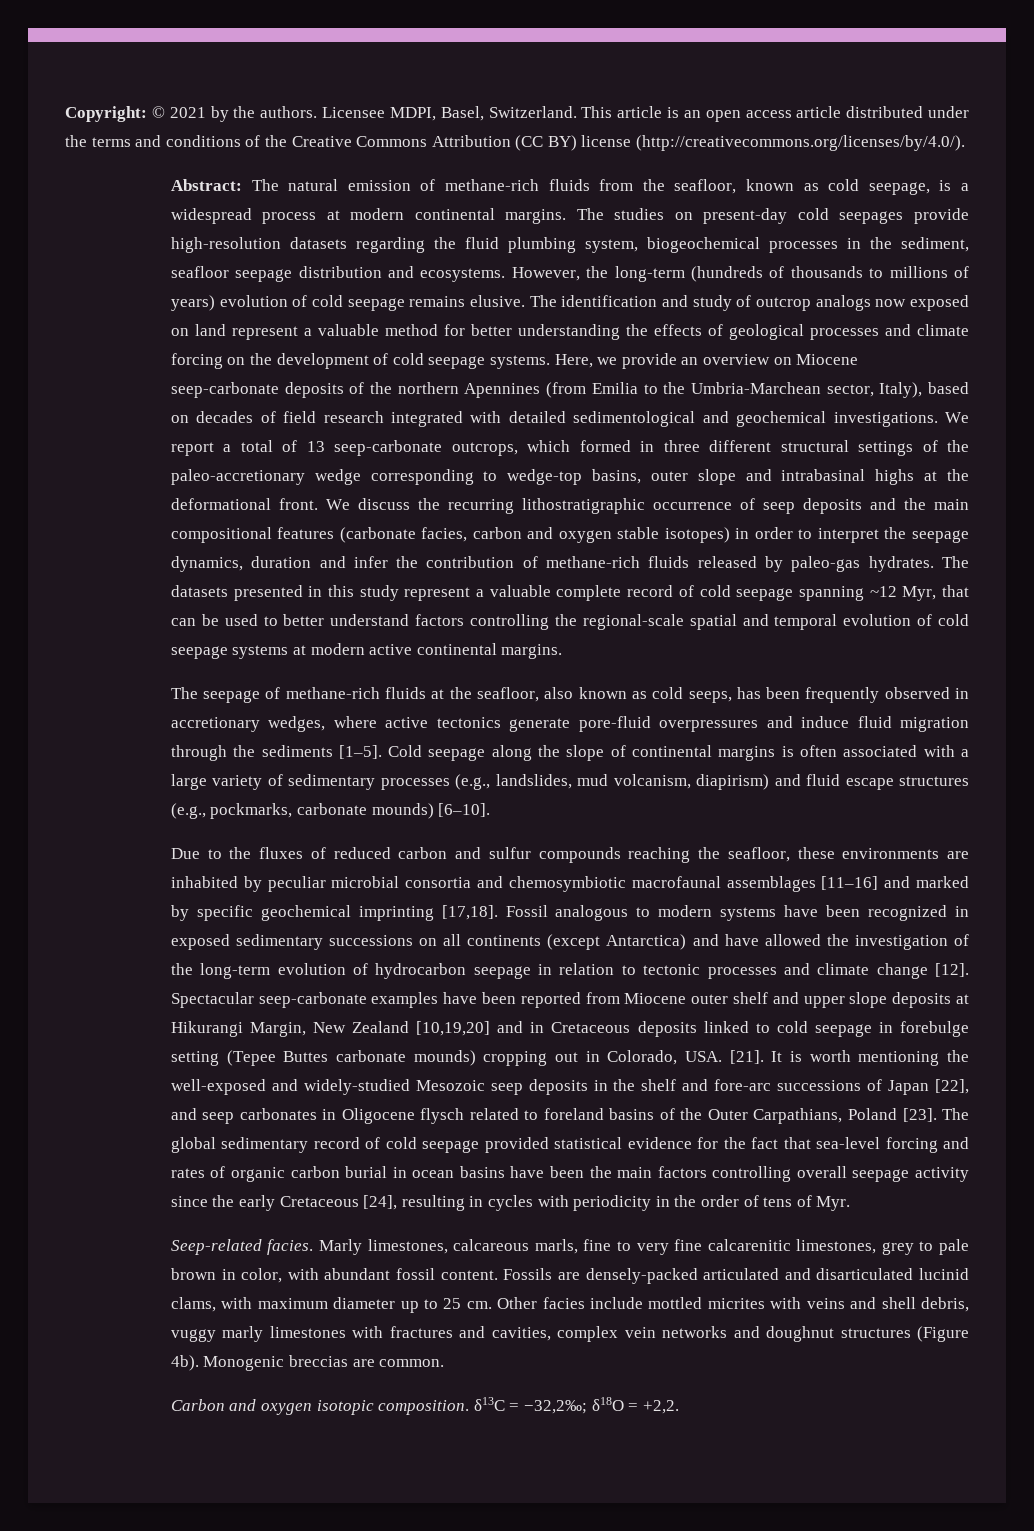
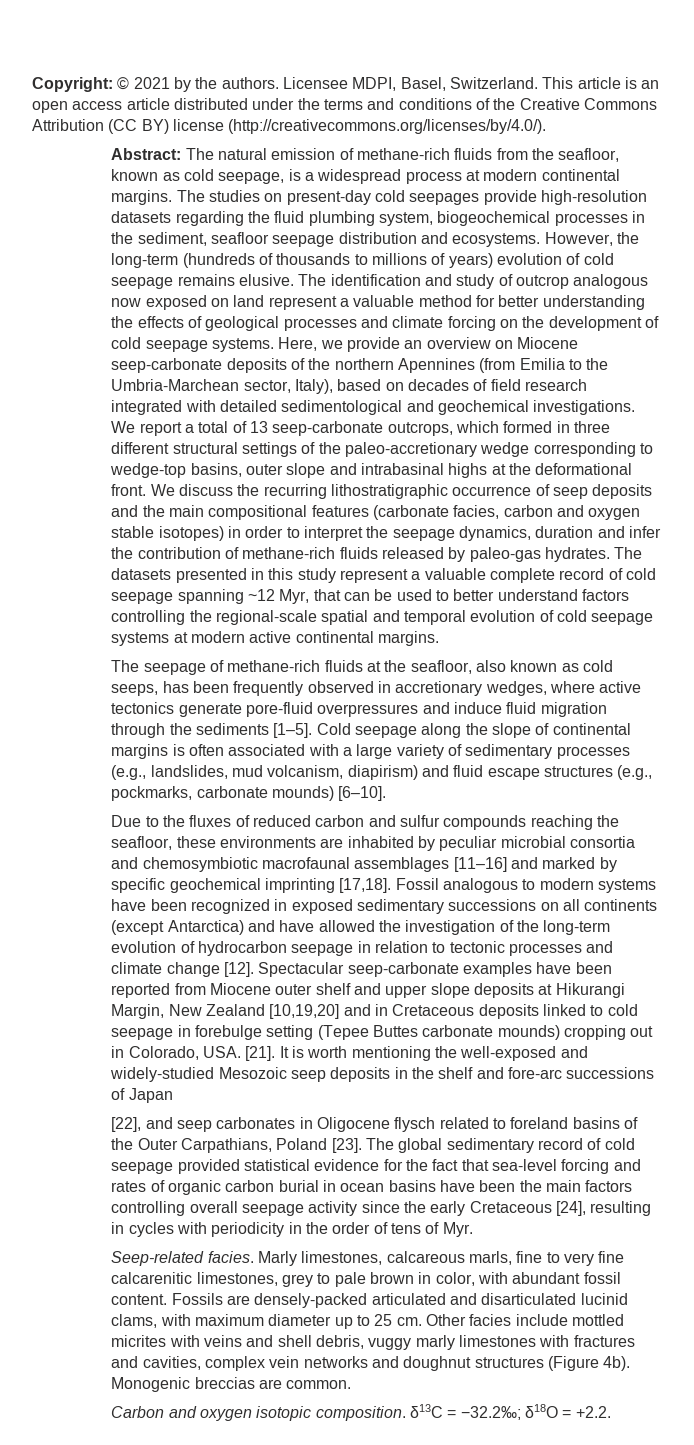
[815,295,871,311] analogs -> [573,274,649,289] analogous
(930, 1087) none -> (173, 1095) //
[524,1400,588,1414] −32,2‰; -> [460,1406,521,1420] −32.2‰;
[642,1400,679,1414] +2,2. -> [575,1406,611,1418] +2.2.

